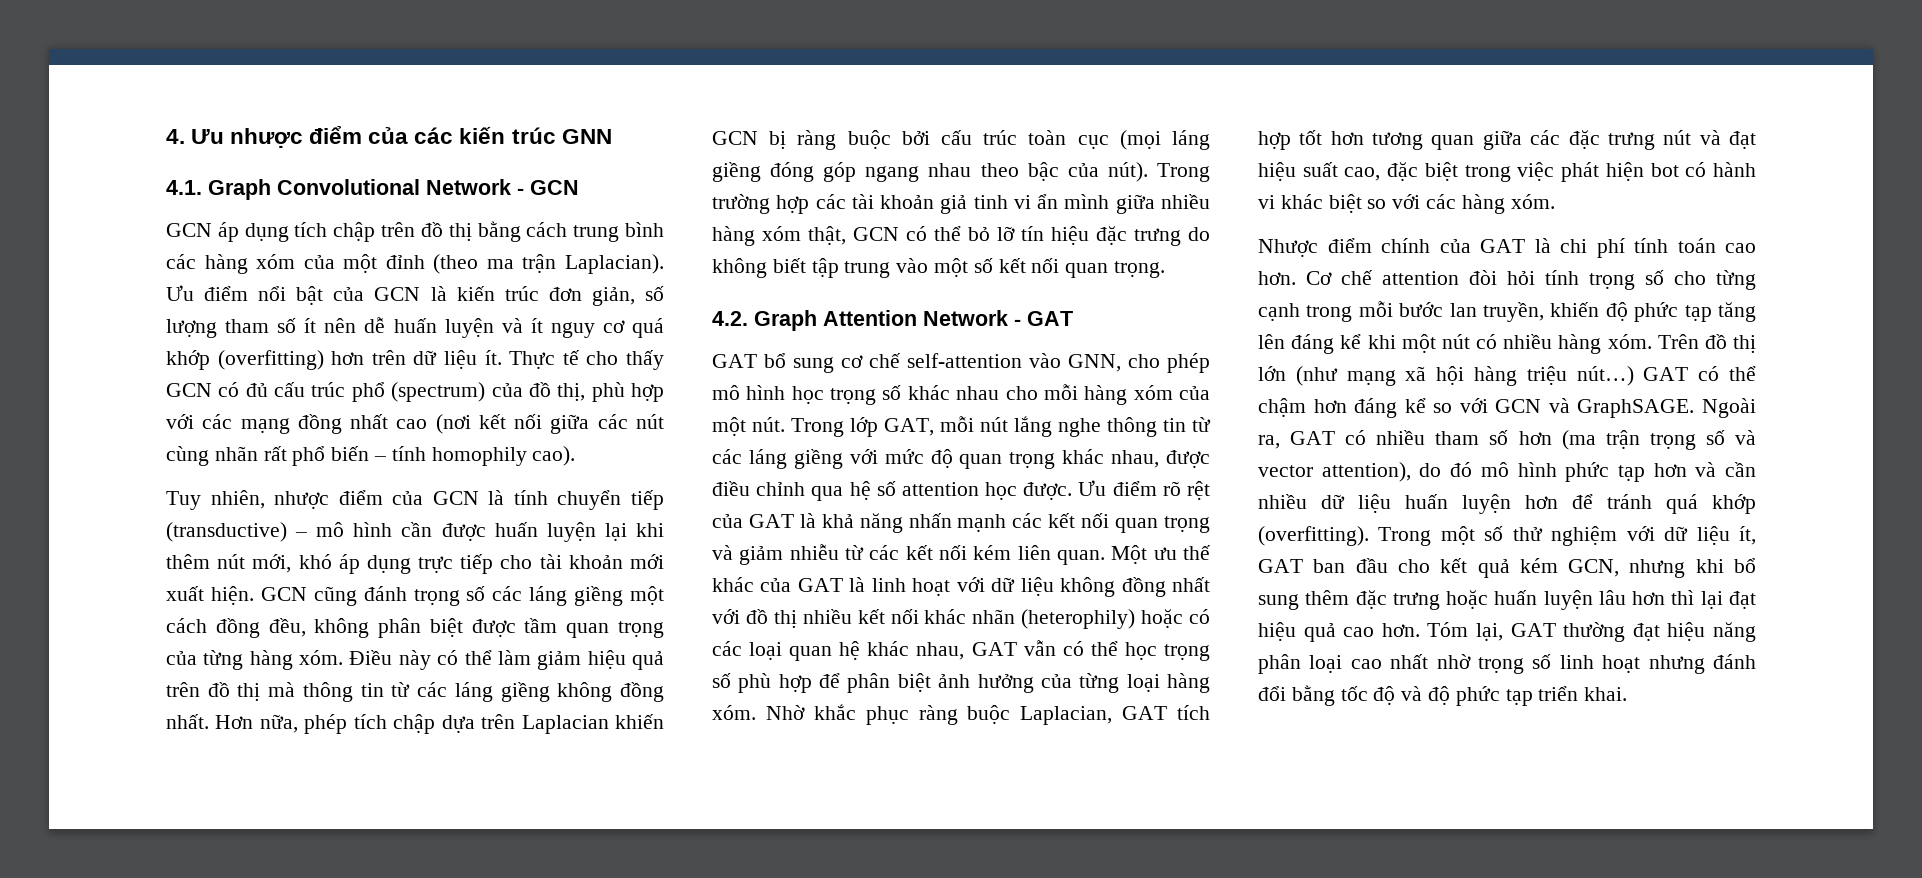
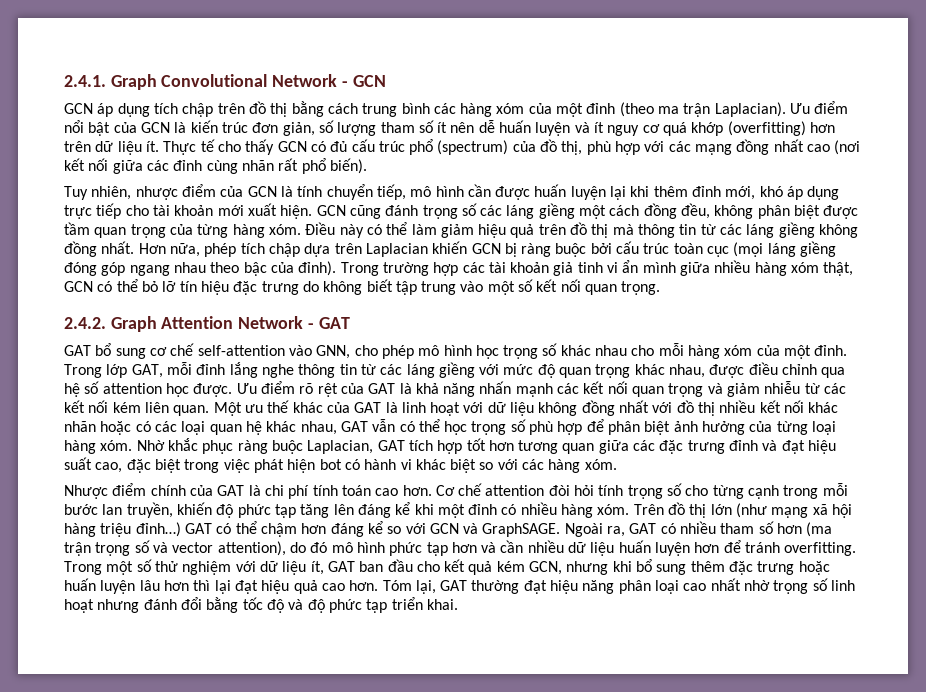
[166,126,612,148] [166,180,202,195] 4. Ưu nhược điểm của các kiến trúc GNN // 4.1. -> [64,75,106,87] 2.4.1.
[635,414,664,429] nút -> [173,160,203,171] đỉnh
[331,446,576,466] biến – tính homophily cao). -> [329,158,367,174] biến).
[630,490,664,510] [166,522,308,542] tiếp (transductive) – -> [376,184,406,200] tiếp,
[217,554,246,569] nút -> [692,186,722,197] đỉnh
[1107,162,1148,182] nút). -> [298,261,337,276] đỉnh).
[712,311,748,326] 4.2. -> [64,317,106,329] 2.4.2.
[752,417,785,432] nút. -> [814,345,848,356] đỉnh.
[980,417,1008,432] nút -> [196,364,226,375] đỉnh
[1021,609,1136,629] (heterophily) -> (96, 426) none
[1663,130,1692,145] nút -> [729,440,759,451] đỉnh
[1441,334,1470,349] nút -> [468,504,498,515] đỉnh
[1576,366,1634,386] nút…) -> [135,522,181,537] đỉnh…)
[1666,494,1756,514] [1258,526,1369,546] quá khớp (overfitting). -> [784,542,857,556] overfitting.

